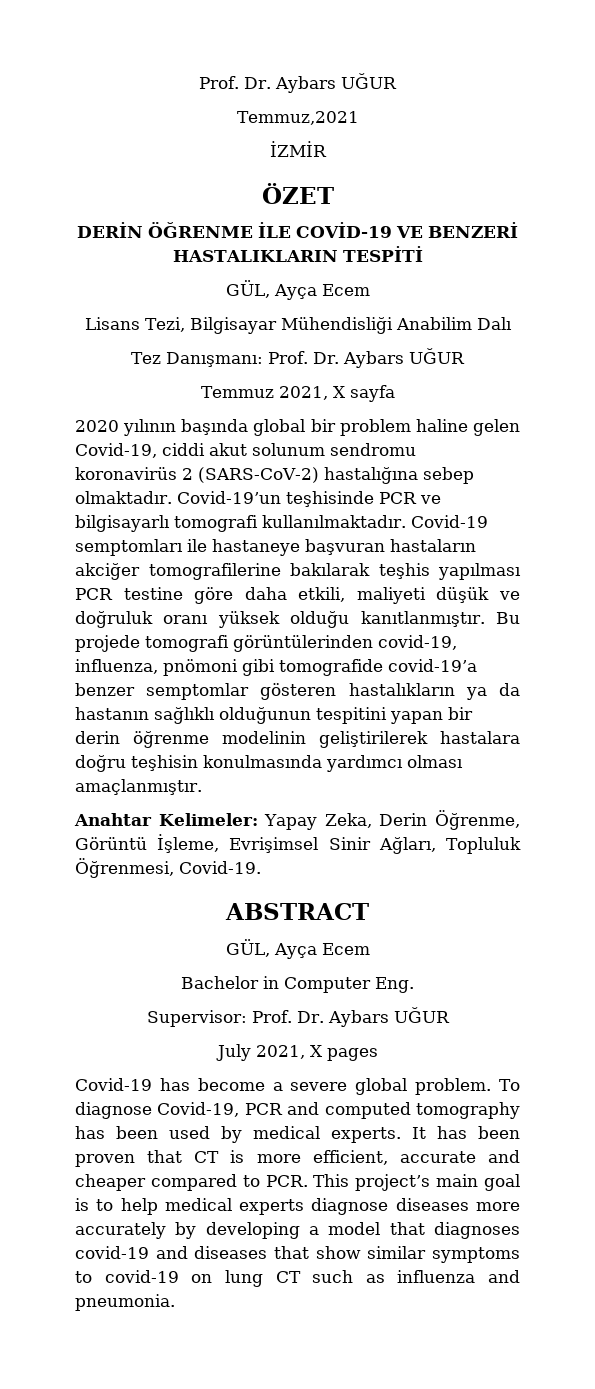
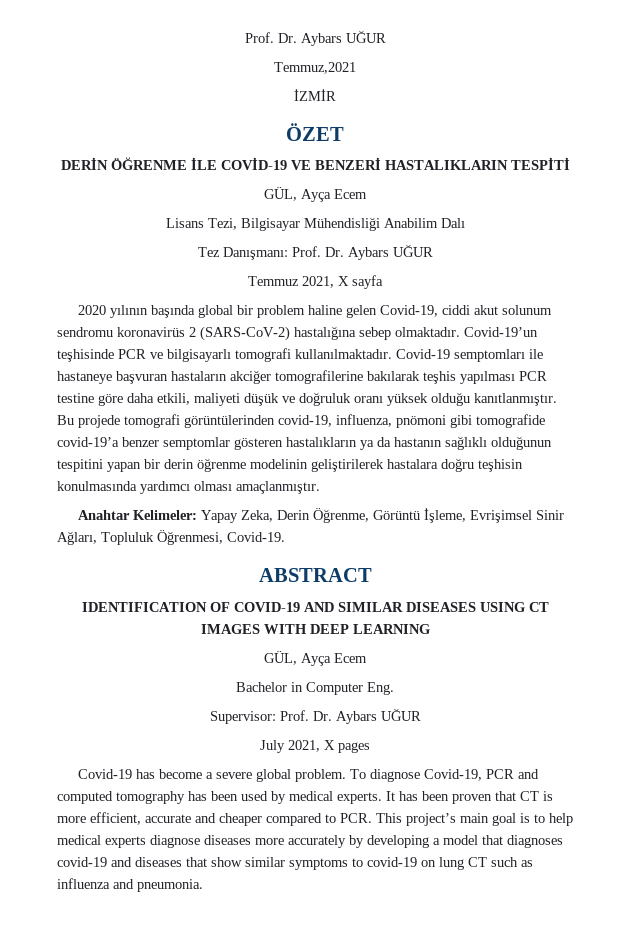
(369, 911) none -> [81,602,549,612] [200,624,430,634] // IDENTIFICATION OF COVID-19 AND SIMILAR DISEASES USING CT IMAGES WITH DEEP LEARNING

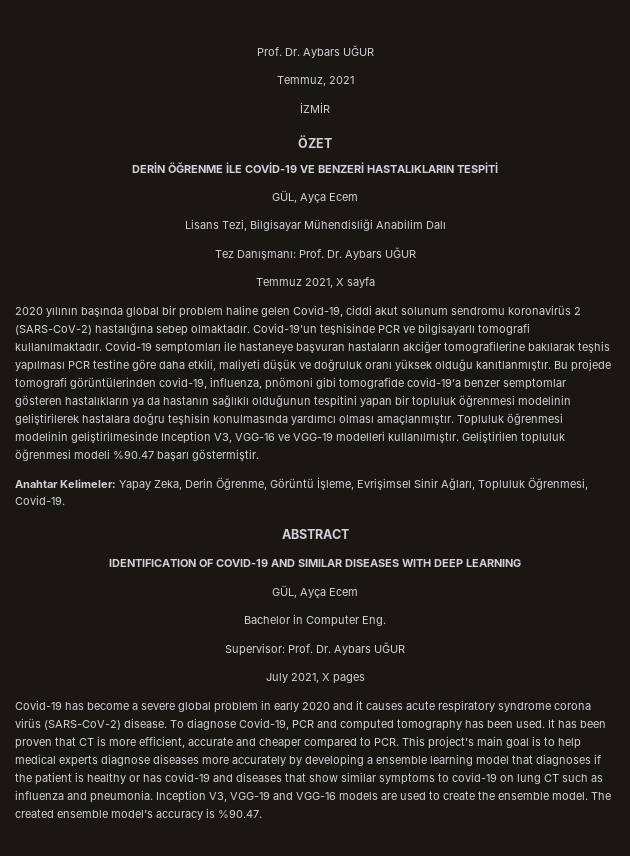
[244,30,386,46] [274,62,356,74] Prof. Dr. Aybars UĞUR // Temmuz,2021 -> [256,45,374,58] [276,76,354,86] Prof. Dr. Aybars UĞUR // Temmuz, 2021
[164,458,246,472] derin öğrenme -> [412,395,515,408] topluluk öğrenmesi
(320, 487) none -> [457,413,563,426] [15,431,565,444] [15,449,259,461] Topluluk öğrenmesi modelinin geliştirilmesinde Inception V3, VGG-16 ve VGG-19 modelleri kullanılmıştır. Geliştirilen topluluk öğrenmesi modeli %90.47 başarı göstermiştir.
[479,602,549,612] [200,624,260,634] USING CT IMAGES -> (399, 563) none
[294,769,346,782] problem. -> [214,700,591,713] [15,718,167,730] problem in early 2020 and it causes acute respiratory syndrome corona virüs (SARS-CoV-2) disease.
[241,791,382,804] used by medical experts. -> [516,720,545,728] used.
(440, 841) none -> [376,754,473,766] ensemble learning
(563, 841) none -> [594,754,601,764] [15,772,162,785] if the patient is healthy or has
(203, 885) none -> [156,790,611,803] [15,808,262,820] Inception V3, VGG-19 and VGG-16 models are used to create the ensemble model. The created ensemble model’s accuracy is %90.47.

